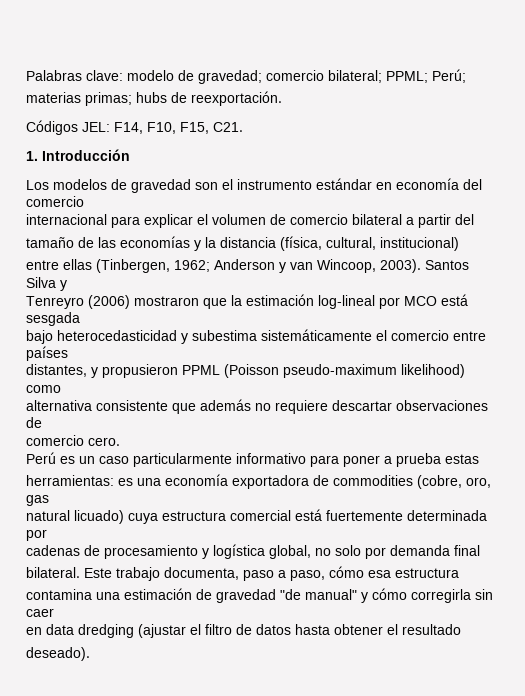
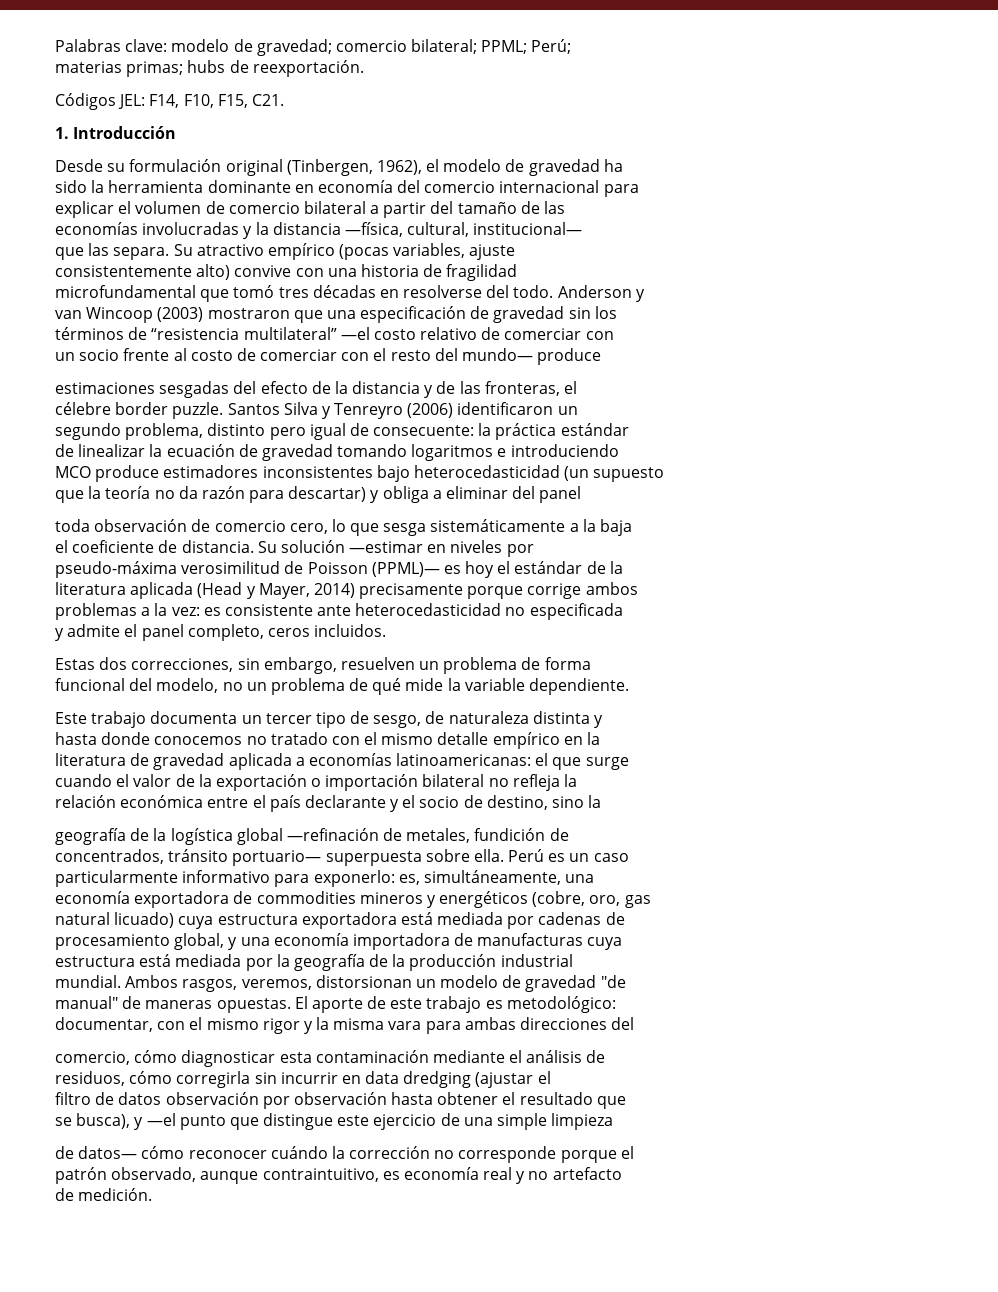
[26,178,372,193] Los modelos de gravedad son el instrumento estándar -> [55,159,623,176] [55,180,291,193] Desde su formulación original (Tinbergen, 1962), el modelo de gravedad ha // sido la herramienta dominante
(84, 201) // -> (496, 187) none
(140, 222) none -> (639, 190) //
(474, 219) // -> (454, 207) none
[120,236,190,248] economías -> [55,222,240,235] // economías involucradas
[280,236,459,251] [26,259,421,273] (física, cultural, institucional) // entre ellas (Tinbergen, 1962; Anderson y van Wincoop, 2003). -> [344,222,583,237] [55,243,516,260] [55,264,518,281] [55,285,645,302] [55,306,617,323] [55,327,614,340] [55,348,602,365] [55,381,578,398] [55,402,224,419] —física, cultural, institucional— // que las separa. Su atractivo empírico (pocas variables, ajuste // consistentemente alto) convive con una historia de fragilidad // microfundamental que tomó tres décadas en resolverse del todo. Anderson y // van Wincoop (2003) mostraron que una especificación de gravedad sin los // términos de “resistencia multilateral” —el costo relativo de comerciar con // un socio frente al costo de comerciar con el resto del mundo— produce // estimaciones sesgadas del efecto de la distancia y de las fronteras, el // célebre border puzzle.
(67, 285) // -> (331, 412) none
[134,294,468,309] [26,312,80,326] [26,329,486,344] [26,346,68,361] [26,364,465,378] [26,385,61,393] [26,399,488,414] [26,417,42,428] [26,435,120,446] mostraron que la estimación log-lineal por MCO está sesgada // bajo heterocedasticidad y subestima sistemáticamente el comercio entre países // distantes, y propusieron PPML (Poisson pseudo-maximum likelihood) como // alternativa consistente que además no requiere descartar observaciones de // comercio cero. // -> [457,402,578,415] [55,423,629,440] [55,444,619,461] [55,465,665,482] [55,486,582,503] [55,519,633,536] [55,540,534,557] [55,561,623,578] [55,582,638,599] [55,603,623,620] [55,624,387,641] [55,657,591,674] [55,678,630,695] [55,711,604,728] [55,732,601,749] [55,753,629,770] [55,774,578,791] [55,795,602,812] [55,828,569,845] [55,849,504,866] identificaron un // segundo problema, distinto pero igual de consecuente: la práctica estándar // de linealizar la ecuación de gravedad tomando logaritmos e introduciendo // MCO produce estimadores inconsistentes bajo heterocedasticidad (un supuesto // que la teoría no da razón para descartar) y obliga a eliminar del panel // toda observación de comercio cero, lo que sesga sistemáticamente a la baja // el coeficiente de distancia. Su solución —estimar en niveles por // pseudo-máxima verosimilitud de Poisson (PPML)— es hoy el estándar de la // literatura aplicada (Head y Mayer, 2014) precisamente porque corrige ambos // problemas a la vez: es consistente ante heterocedasticidad no especificada // y admite el panel completo, ceros incluidos. // Estas dos correcciones, sin embargo, resuelven un problema de forma // funcional del modelo, no un problema de qué mide la variable dependiente. // Este trabajo documenta un tercer tipo de sesgo, de naturaleza distinta y // hasta donde conocemos no tratado con el mismo detalle empírico en la // literatura de gravedad aplicada a economías latinoamericanas: el que surge // cuando el valor de la exportación o importación bilateral no refleja la // relación económica entre el país declarante y el socio de destino, sino la // geografía de la logística global —refinación de metales, fundición de // concentrados, tránsito portuario— superpuesta sobre ella.
(129, 460) none -> (629, 857) //
[343,453,479,467] [26,475,161,486] poner a prueba estas // herramientas: es una -> [313,870,595,887] exponerlo: es, simultáneamente, una //
(413, 480) none -> [359,891,529,908] mineros y energéticos
[230,509,487,521] [26,529,47,541] comercial está fuertemente determinada por // -> [301,912,535,929] exportadora está mediada por
[104,544,480,559] [26,566,459,581] [26,588,368,603] procesamiento y logística global, no solo por demanda final // bilateral. Este trabajo documenta, paso a paso, cómo esa estructura // contamina una estimación de gravedad "de manual" y -> [55,933,623,950] [55,954,573,971] [55,975,626,992] [55,996,616,1013] [55,1017,635,1034] [55,1050,606,1067] [55,1071,125,1086] // procesamiento global, y una economía importadora de manufacturas cuya // estructura está mediada por la geografía de la producción industrial // mundial. Ambos rasgos, veremos, distorsionan un modelo de gravedad "de // manual" de maneras opuestas. El aporte de este trabajo es metodológico: // documentar, con el mismo rigor y la misma vara para ambas direcciones del // comercio, cómo diagnosticar esta contaminación mediante el análisis de // residuos,
[26,608,54,617] caer // -> [280,1072,338,1084] incurrir
(201, 629) none -> (551, 1077) //
(291, 629) none -> [165,1092,387,1109] observación por observación
[26,647,90,661] // deseado). -> [596,1096,626,1109] [55,1113,614,1130] [55,1146,634,1163] [55,1167,622,1184] [55,1188,153,1201] que // se busca), y —el punto que distingue este ejercicio de una simple limpieza // de datos— cómo reconocer cuándo la corrección no corresponde porque el // patrón observado, aunque contraintuitivo, es economía real y no artefacto // de medición.

